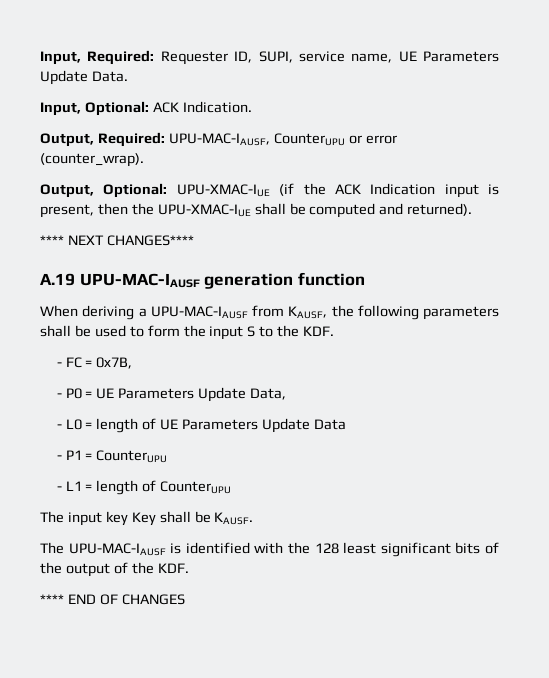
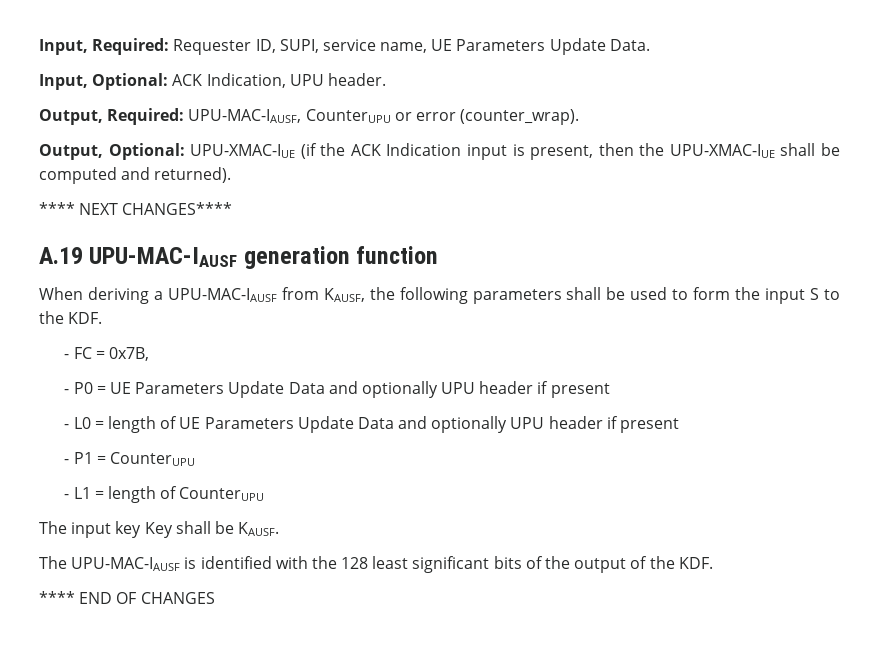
[182,101,252,113] Indication. -> [206,73,386,88] Indication, UPU header.
[250,388,287,400] Data, -> [288,381,610,398] Data and optionally UPU header if present
(346, 424) none -> [398,416,679,433] and optionally UPU header if present

